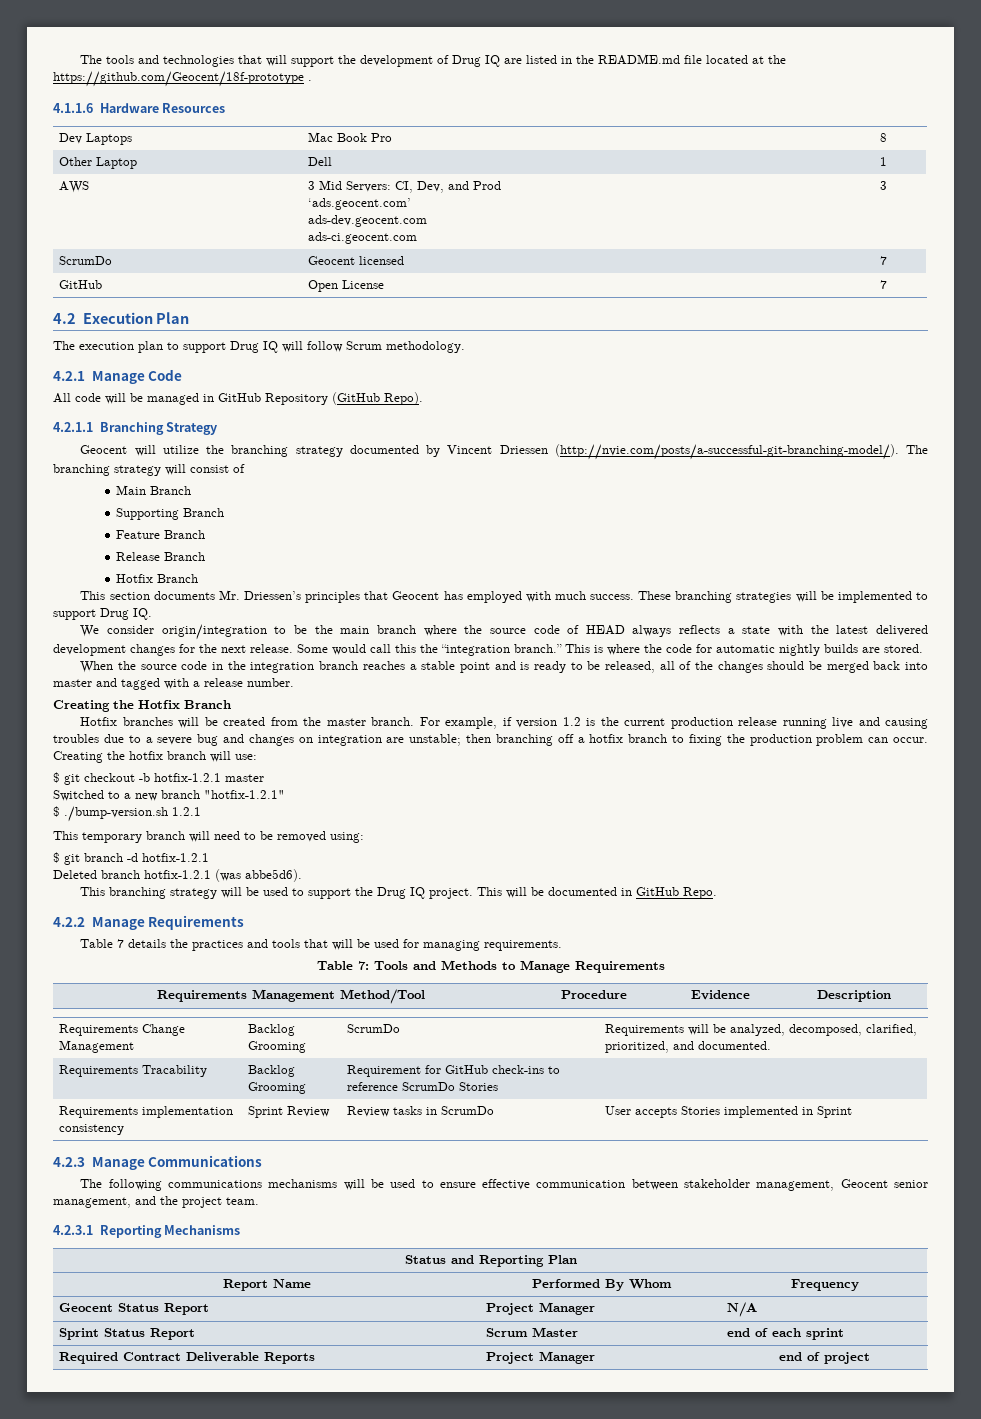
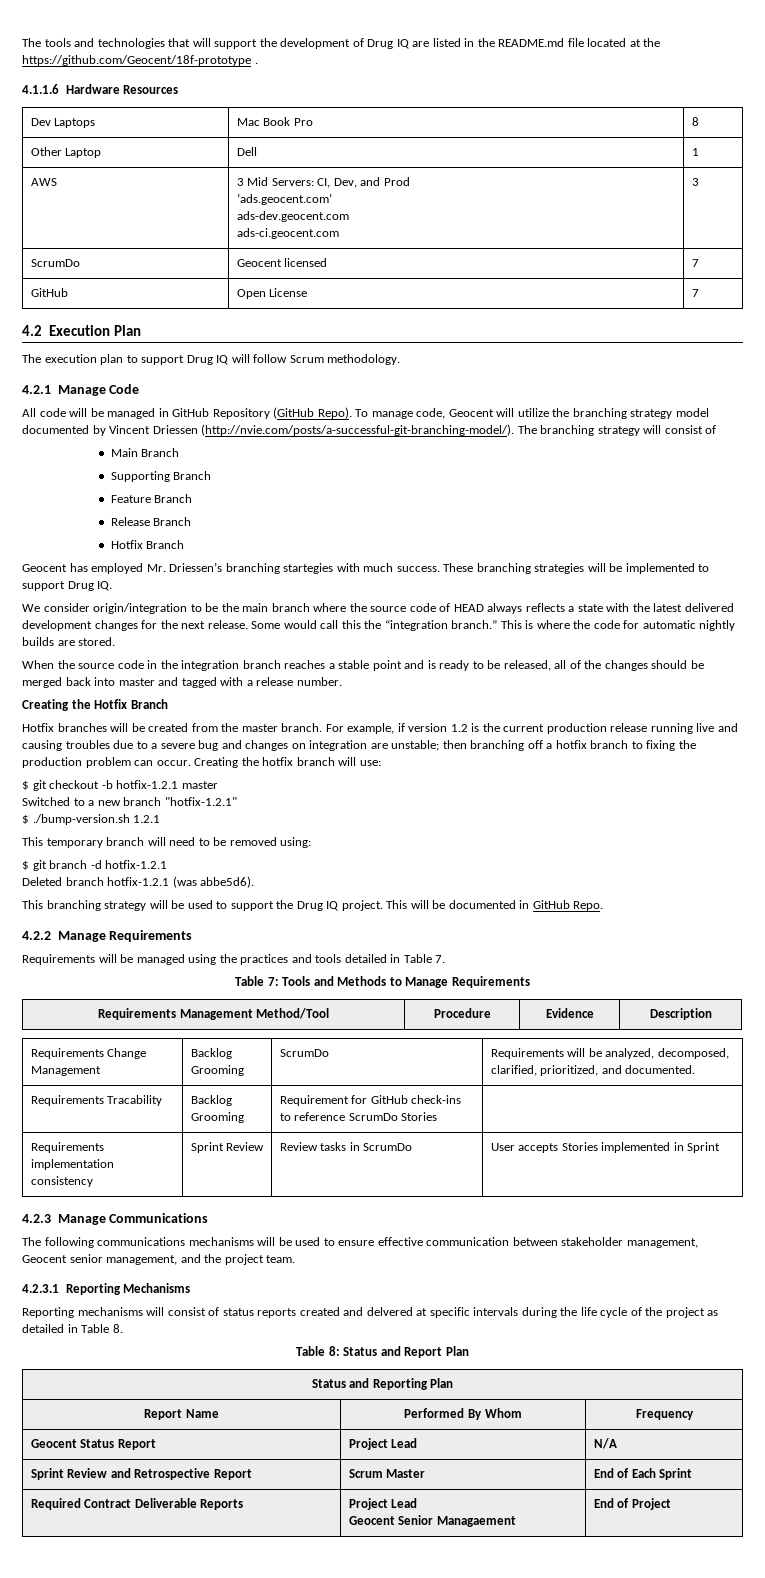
[53,422,217,435] // 4.2.1.1 Branching Strategy // -> [355,408,446,419] To manage code,
(343, 451) none -> [675,408,709,417] model
[80,590,522,603] This section documents Mr. Driessen’s principles that Geocent has employed -> [22,562,334,574] Geocent has employed Mr. Driessen’s branching startegies
[80,939,563,951] Table 7 details the practices and tools that will be used for managing requirements. -> [22,954,446,965] Requirements will be managed using the practices and tools detailed in Table 7.
(240, 1230) none -> [22,1307,719,1318] [22,1324,123,1333] [296,1346,469,1358] // Reporting mechanisms will consist of status reports created and delvered at specific intervals during the life cycle of the project as detailed in Table 8. // Table 8: Status and Report Plan
[538,1302,595,1315] Manager -> [391,1438,418,1448] Lead
[103,1328,145,1337] Status -> [67,1468,211,1480] Review and Retrospective
[726,1328,844,1340] end of each sprint -> [593,1468,693,1480] End of Each Sprint
[538,1351,595,1364] [779,1352,870,1364] Manager | end of project -> [391,1498,418,1508] [348,1515,516,1527] [593,1498,671,1510] Lead // Geocent Senior Managaement | End of Project

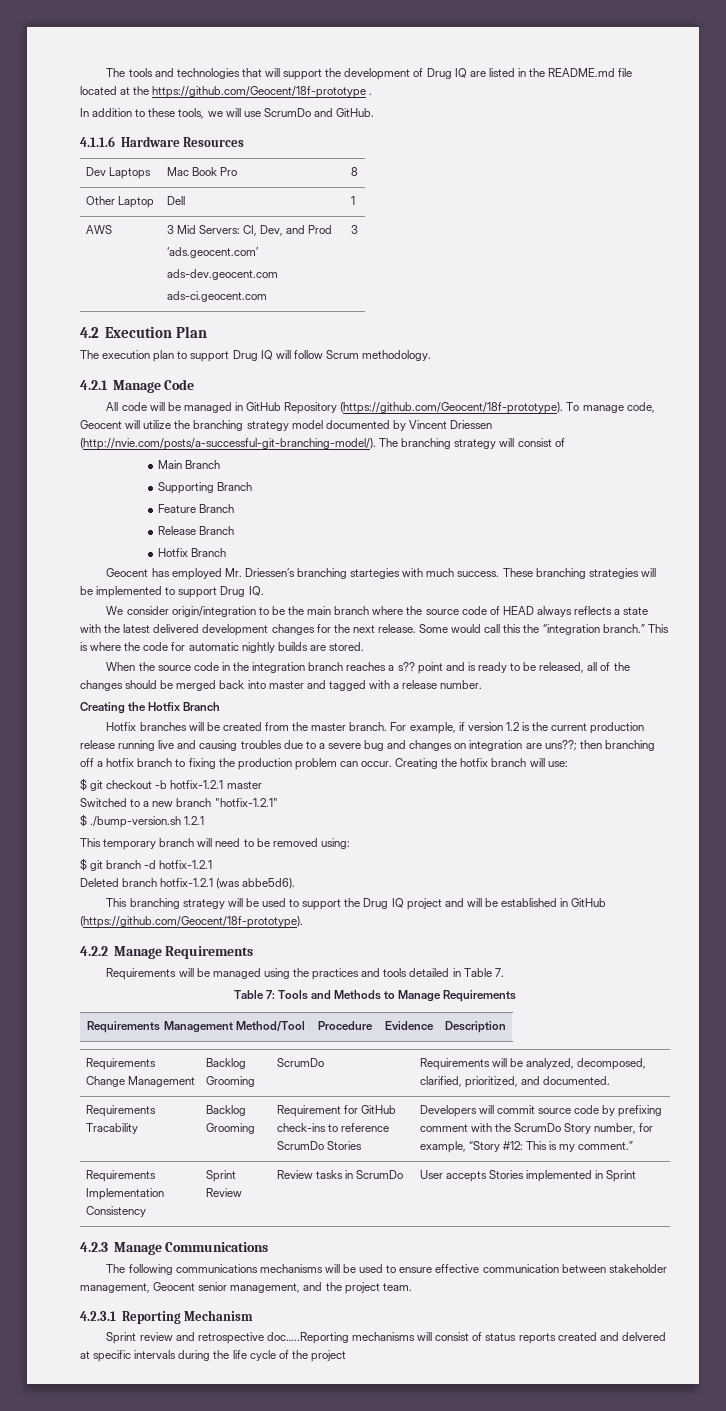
(258, 63) none -> [80,108,375,119] // In addition to these tools, we will use ScrumDo and GitHub.
[30,259,80,267] [236,258,328,267] [691,259,699,267] [30,288,68,297] [236,288,308,299] [691,289,699,297] // ScrumDo | Geocent licensed | 7 // GitHub | Open License | 7 -> (358, 229) none
[273,407,352,419] (GitHub Repo). -> [340,402,564,414] (https://github.com/Geocent/18f-prototype).
[338,660,370,669] stable -> [397,662,415,671] s??
[391,740,440,751] unstable; -> [544,740,577,751] uns??;
[341,900,604,911] project. This will be documented in GitHub Repo. -> [406,898,607,910] [80,916,303,928] project and will be established in GitHub (https://github.com/Geocent/18f-prototype).
[30,1142,104,1153] [30,1159,114,1170] [30,1176,93,1187] // Requirements implementation consistency -> [419,1105,663,1117] [419,1123,654,1134] [419,1141,634,1153] [85,1170,156,1182] [85,1188,164,1200] [85,1206,146,1217] Developers will commit source code by prefixing comment with the ScrumDo Story number, for example, “Story #12: This is my comment.” // Requirements Implementation Consistency
[123,1283,191,1293] [22,1307,74,1318] Mechanisms // Reporting -> [184,1310,254,1321] [106,1332,349,1344] Mechanism // Sprint review and retrospective doc…..Reporting
[707,1310,719,1316] [22,1324,123,1333] [296,1346,469,1358] [311,1378,454,1390] [144,1409,219,1420] [404,1408,522,1420] [635,1409,694,1420] [30,1439,156,1450] [348,1438,418,1450] [593,1438,617,1449] [30,1468,252,1480] [348,1469,426,1478] [593,1468,693,1480] [30,1498,244,1510] [348,1498,418,1510] [348,1515,516,1527] [593,1498,671,1510] as detailed in Table 8. // Table 8: Status and Report Plan // Status and Reporting Plan // Report Name | Performed By Whom | Frequency // Geocent Status Report | Project Lead | N/A // Sprint Review and Retrospective Report | Scrum Master | End of Each Sprint // Required Contract Deliverable Reports | Project Lead // Geocent Senior Managaement | End of Project -> (346, 1356) none

